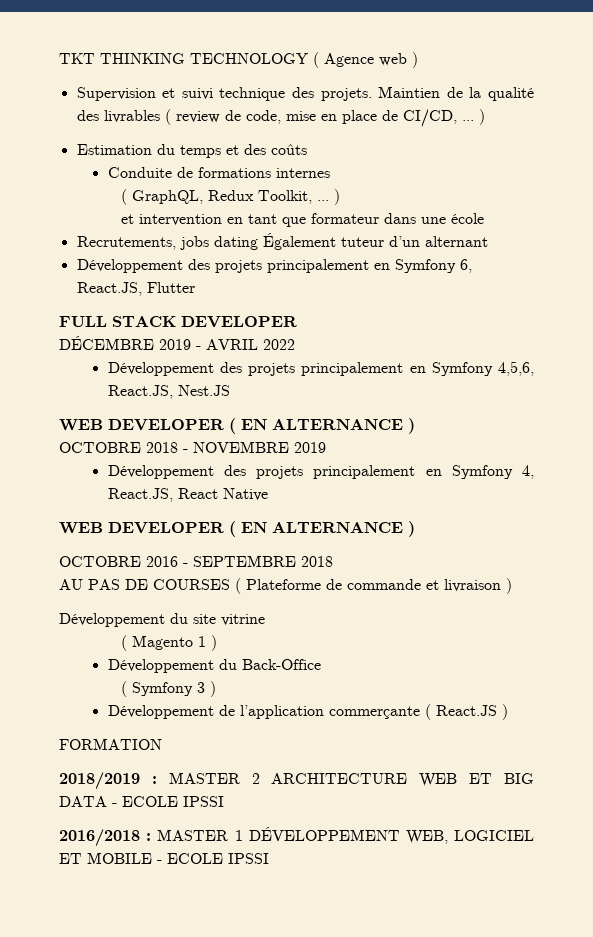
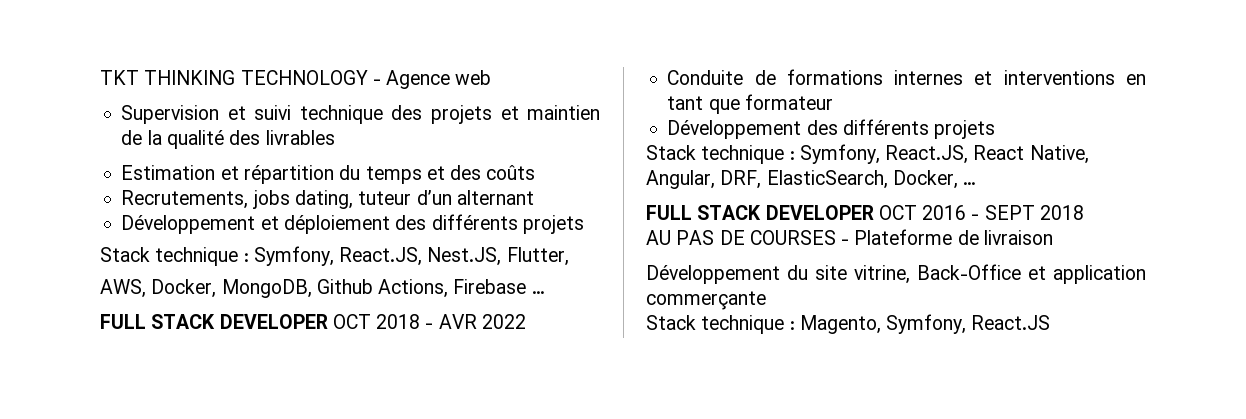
[313,52,319,68] ( -> [372,79,381,85] -
[412,52,418,68] ) -> (492, 77) none
[320,86,441,101] projets. Maintien -> [430,105,600,124] projets et maintien
[164,109,485,127] ( review de code, mise en place de CI/CD, ... ) -> (335, 137) none
(152, 149) none -> [220,165,334,184] et répartition
[107,167,330,178] [121,189,341,205] [121,213,485,227] // Conduite de formations internes // ( GraphQL, Redux Toolkit, ... ) // et intervention en tant que formateur dans une école -> (536, 172) none
[213,233,336,250] dating Également -> [294,190,353,209] dating,
[187,259,472,273] [76,282,195,296] [59,316,297,328] [59,336,295,350] [107,361,534,376] [107,385,230,399] [59,418,415,434] [59,441,326,453] [107,465,534,479] [107,488,268,502] [59,521,415,537] [59,556,141,567] des projets principalement en Symfony 6, React.JS, Flutter // FULL STACK DEVELOPER // DÉCEMBRE 2019 - AVRIL 2022 // Développement des projets principalement en Symfony 4,5,6, React.JS, Nest.JS // WEB DEVELOPER ( EN ALTERNANCE ) // OCTOBRE 2018 - NOVEMBRE 2019 // Développement des projets principalement en Symfony 4, React.JS, React Native // WEB DEVELOPER ( EN ALTERNANCE ) // OCTOBRE -> [260,214,584,234] [100,246,569,266] [100,279,545,298] [100,314,526,329] [667,69,1146,85] [667,94,833,114] [667,119,996,139] [646,144,1089,164] [646,170,977,189] [646,205,917,220] et déploiement des différents projets // Stack technique : Symfony, React.JS, Nest.JS, Flutter, // AWS, Docker, MongoDB, Github Actions, Firebase … // FULL STACK DEVELOPER OCT 2018 - AVR 2022 // Conduite de formations internes et interventions en tant que formateur // Développement des différents projets // Stack technique : Symfony, React.JS, React Native, Angular, DRF, ElasticSearch, Docker, … // FULL STACK DEVELOPER OCT
[193,555,296,567] SEPTEMBRE -> [984,205,1035,220] SEPT
[235,578,241,594] ( -> [841,239,850,245] -
[347,579,439,590] commande et -> (979, 237) none
[506,578,512,594] ) -> (1053, 237) none
[221,614,265,626] [121,635,218,651] [107,659,321,673] [121,681,217,697] [107,704,508,720] [59,738,162,750] [59,772,534,790] [59,796,224,807] [59,827,534,847] [59,852,269,864] vitrine // ( Magento 1 ) // Développement du Back-Office // ( Symfony 3 ) // Développement de l’application commerçante ( React.JS ) // FORMATION // 2018/2019 : MASTER 2 ARCHITECTURE WEB ET BIG DATA - ECOLE IPSSI // 2016/2018 : MASTER 1 DÉVELOPPEMENT WEB, LOGICIEL ET MOBILE - ECOLE IPSSI -> [854,264,1146,284] [646,291,766,310] [646,314,1051,334] vitrine, Back-Office et application commerçante // Stack technique : Magento, Symfony, React.JS

